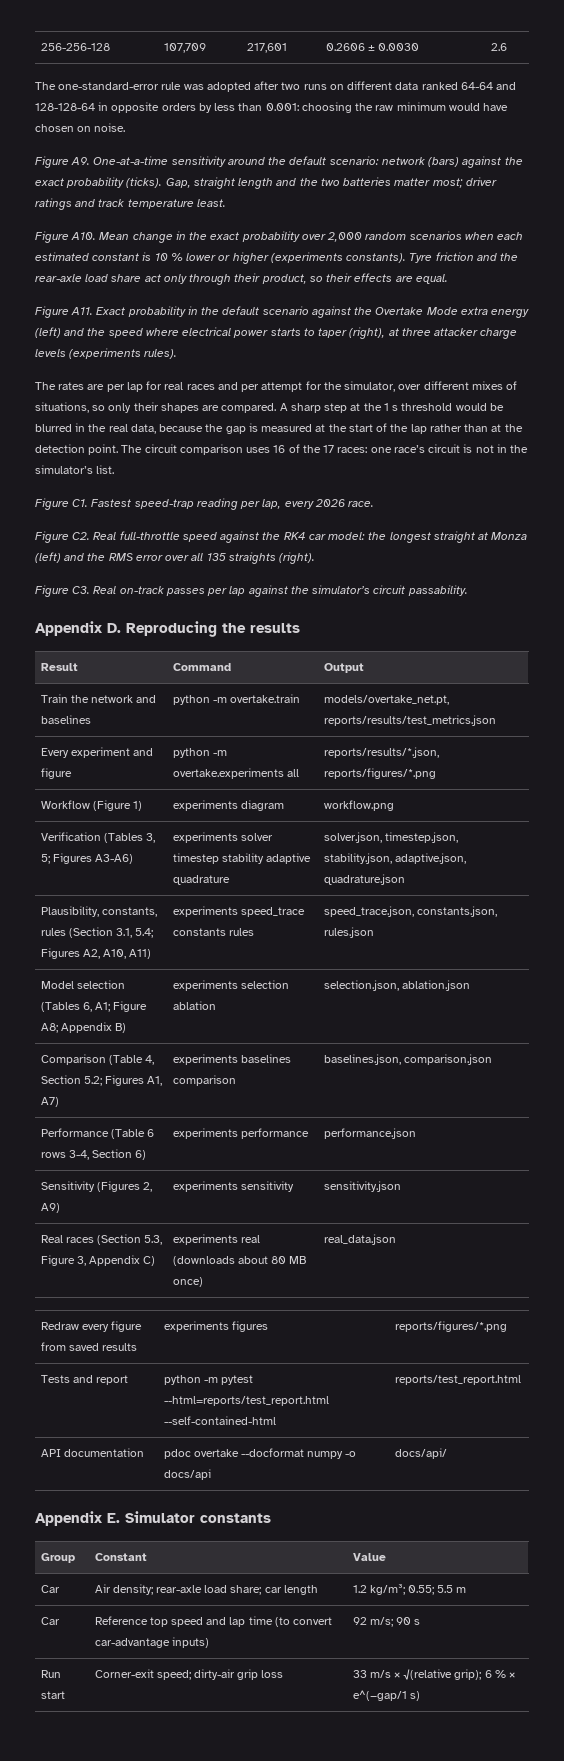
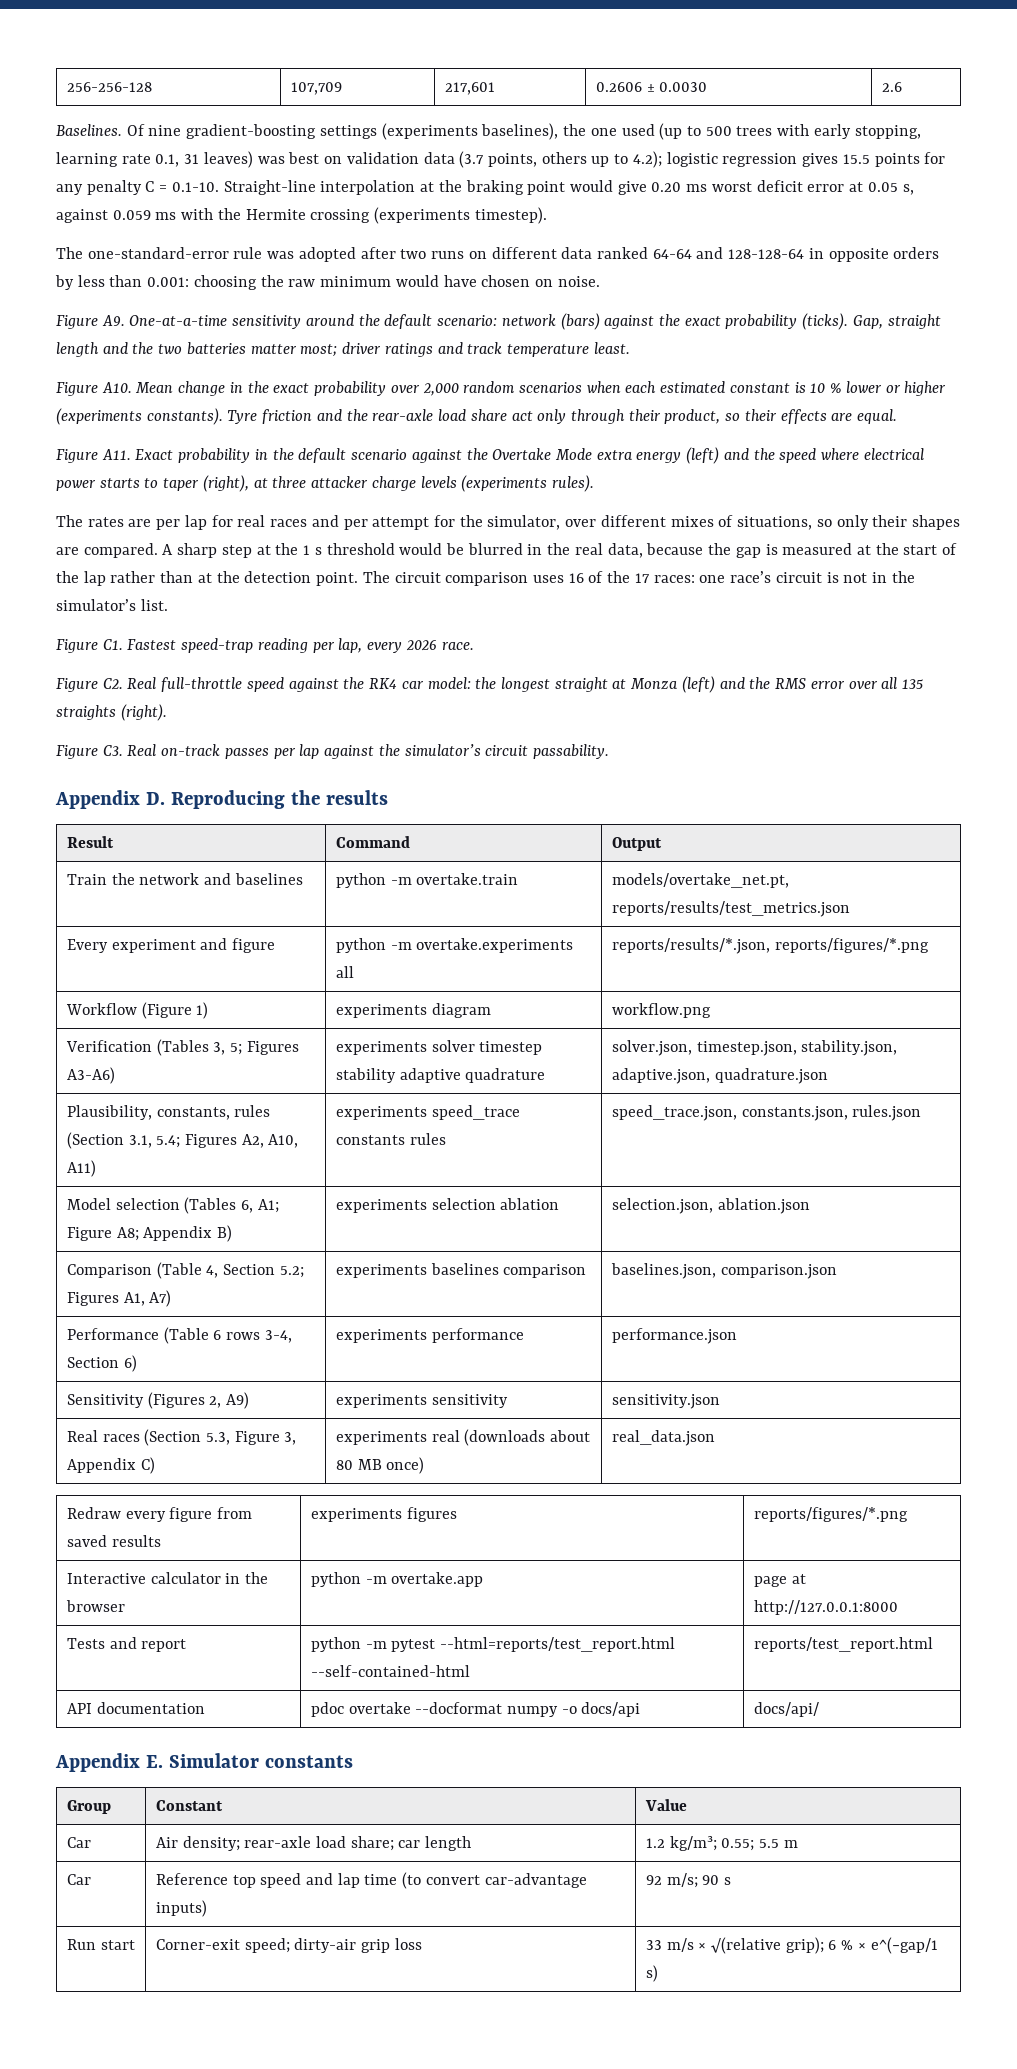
(507, 47) none -> [56,123,921,140] [56,151,946,168] [56,180,914,195] [56,207,547,224] // Baselines. Of nine gradient-boosting settings (experiments baselines), the one used (up to 500 trees with early stopping, learning rate 0.1, 31 leaves) was best on validation data (3.7 points, others up to 4.2); logistic regression gives 15.5 points for any penalty C = 0.1-10. Straight-line interpolation at the braking point would give 0.20 ms worst deficit error at 0.05 s, against 0.059 ms with the Hermite crossing (experiments timestep).
(507, 1326) none -> [66,1572,269,1584] [65,1600,125,1612] [310,1572,484,1587] [753,1574,806,1587] [753,1600,898,1615] // Interactive calculator in the browser | python -m overtake.app | page at http://127.0.0.1:8000

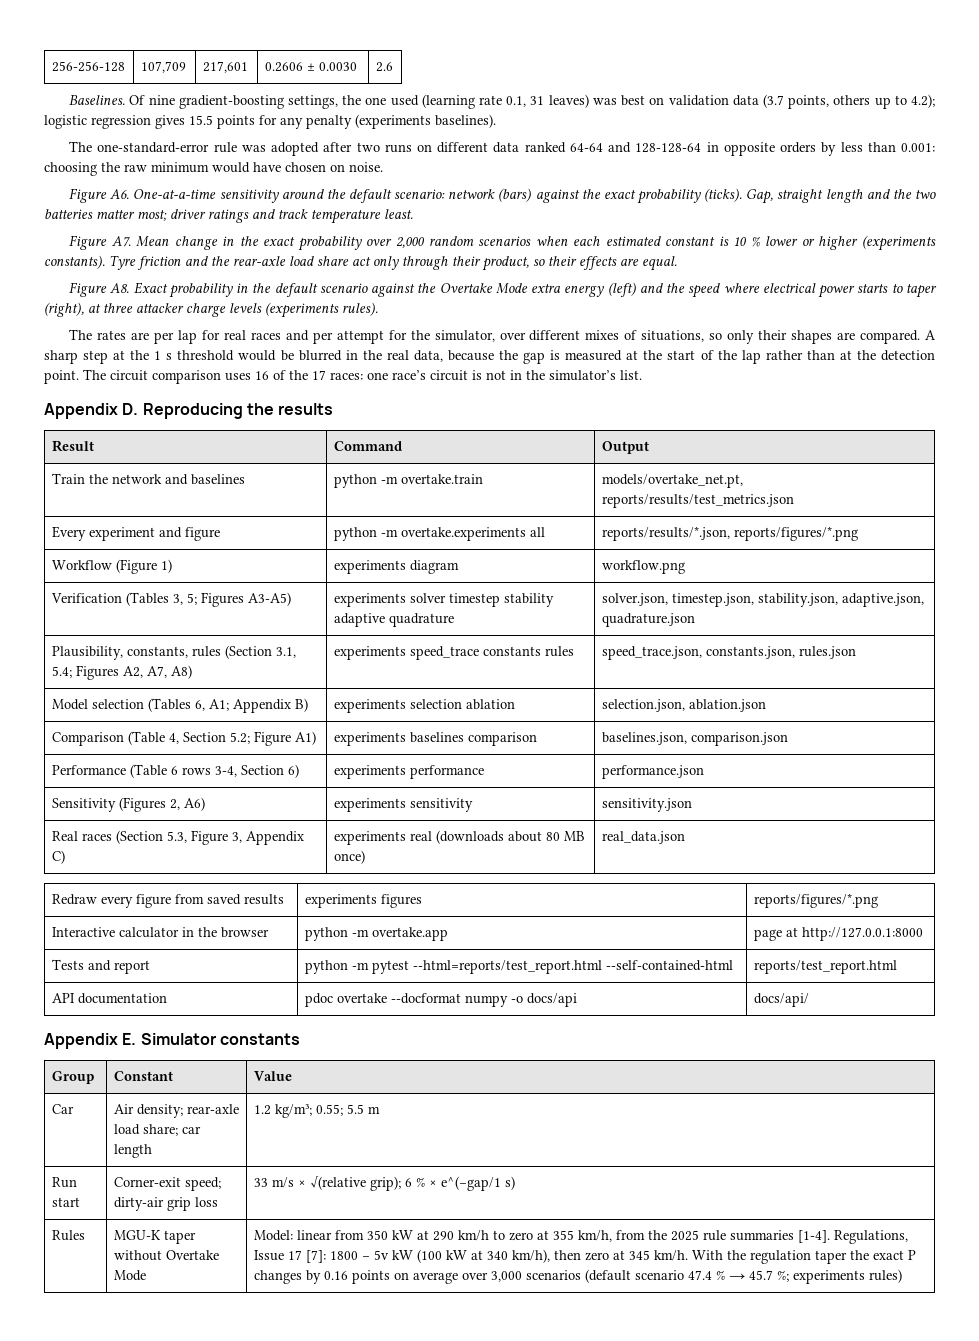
[319,123,921,140] [56,152,118,167] settings (experiments baselines), the one used (up to 500 trees with early stopping, learning -> [287,94,475,109] settings, the one used (learning
[145,180,914,195] [56,207,547,224] C = 0.1-10. Straight-line interpolation at the braking point would give 0.20 ms worst deficit error at 0.05 s, against 0.059 ms with the Hermite crossing (experiments timestep). -> [355,114,496,129] (experiments baselines).
[101,315,125,326] A9. -> [110,189,130,199] A6.
[101,382,132,393] A10. -> [111,236,131,247] A7.
[101,449,131,460] A11. -> [110,283,130,293] A8.
[56,638,474,653] [56,676,923,693] [56,704,167,721] [56,744,609,759] // Figure C1. Fastest speed-trap reading per lap, every 2026 race. // Figure C2. Real full-throttle speed against the RK4 car model: the longest straight at Monza (left) and the RMS error over all 135 straights (right). // Figure C3. Real on-track passes per lap against the simulator’s circuit passability. -> (642, 375) none
[66,1067,115,1084] A3-A6) -> [247,592,291,606] A3-A5)
[268,1134,299,1148] [66,1160,96,1177] A10, A11) -> [146,665,192,679] A7, A8)
[66,1227,139,1241] Figure A8; -> (229, 705) none
[66,1290,172,1307] Figures A1, A7) -> [253,731,316,746] Figure A1)
[226,1392,250,1409] A9) -> [183,797,205,811] A6)
[66,1874,91,1885] [155,1872,587,1889] [155,1900,207,1917] [645,1873,732,1888] // Car | Reference top speed and lap time (to convert car-advantage inputs) | 92 m/s; 90 s -> (380, 1110) none
(658, 1973) none -> [51,1230,85,1241] [113,1230,196,1244] [113,1250,219,1261] [113,1270,146,1281] [253,1230,908,1244] [253,1249,916,1264] [253,1269,902,1284] // Rules | MGU-K taper without Overtake Mode | Model: linear from 350 kW at 290 km/h to zero at 355 km/h, from the 2025 rule summaries [1-4]. Regulations, Issue 17 [7]: 1800 − 5v kW (100 kW at 340 km/h), then zero at 345 km/h. With the regulation taper the exact P changes by 0.16 points on average over 3,000 scenarios (default scenario 47.4 % → 45.7 %; experiments rules)

